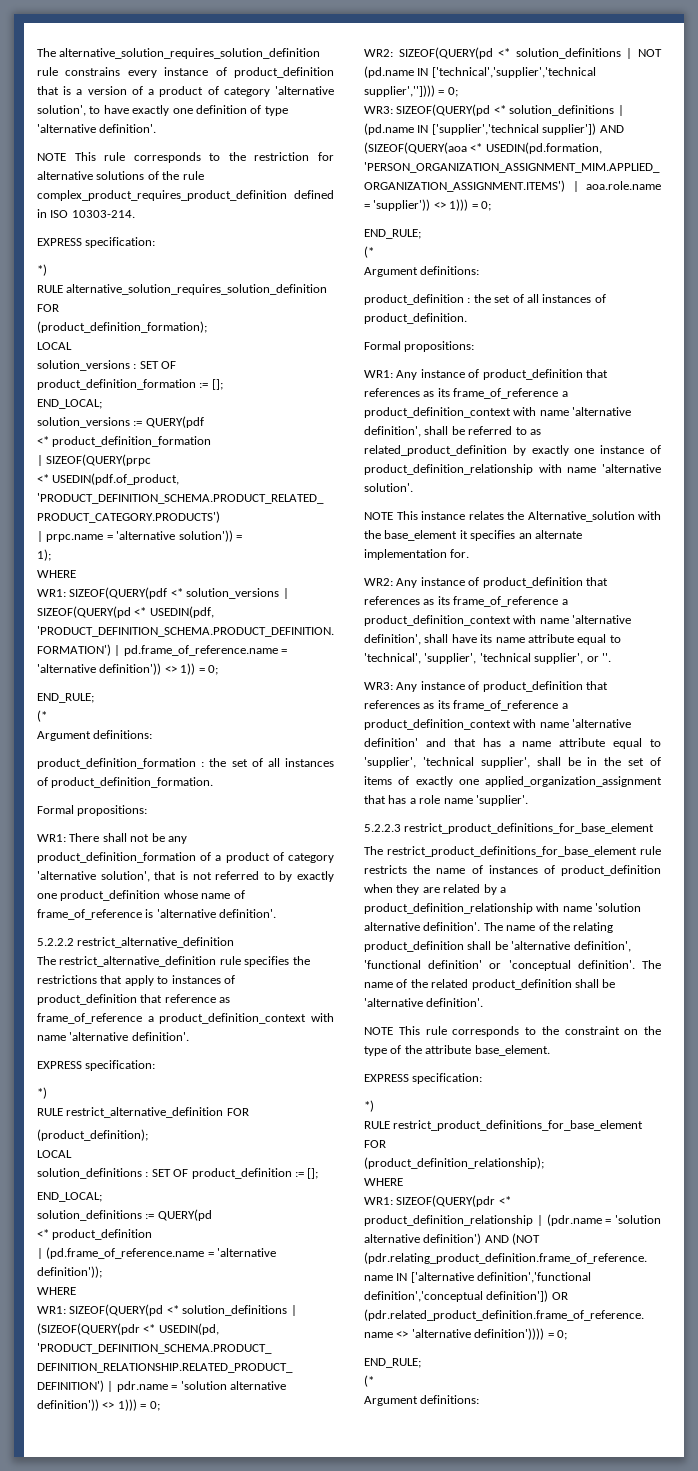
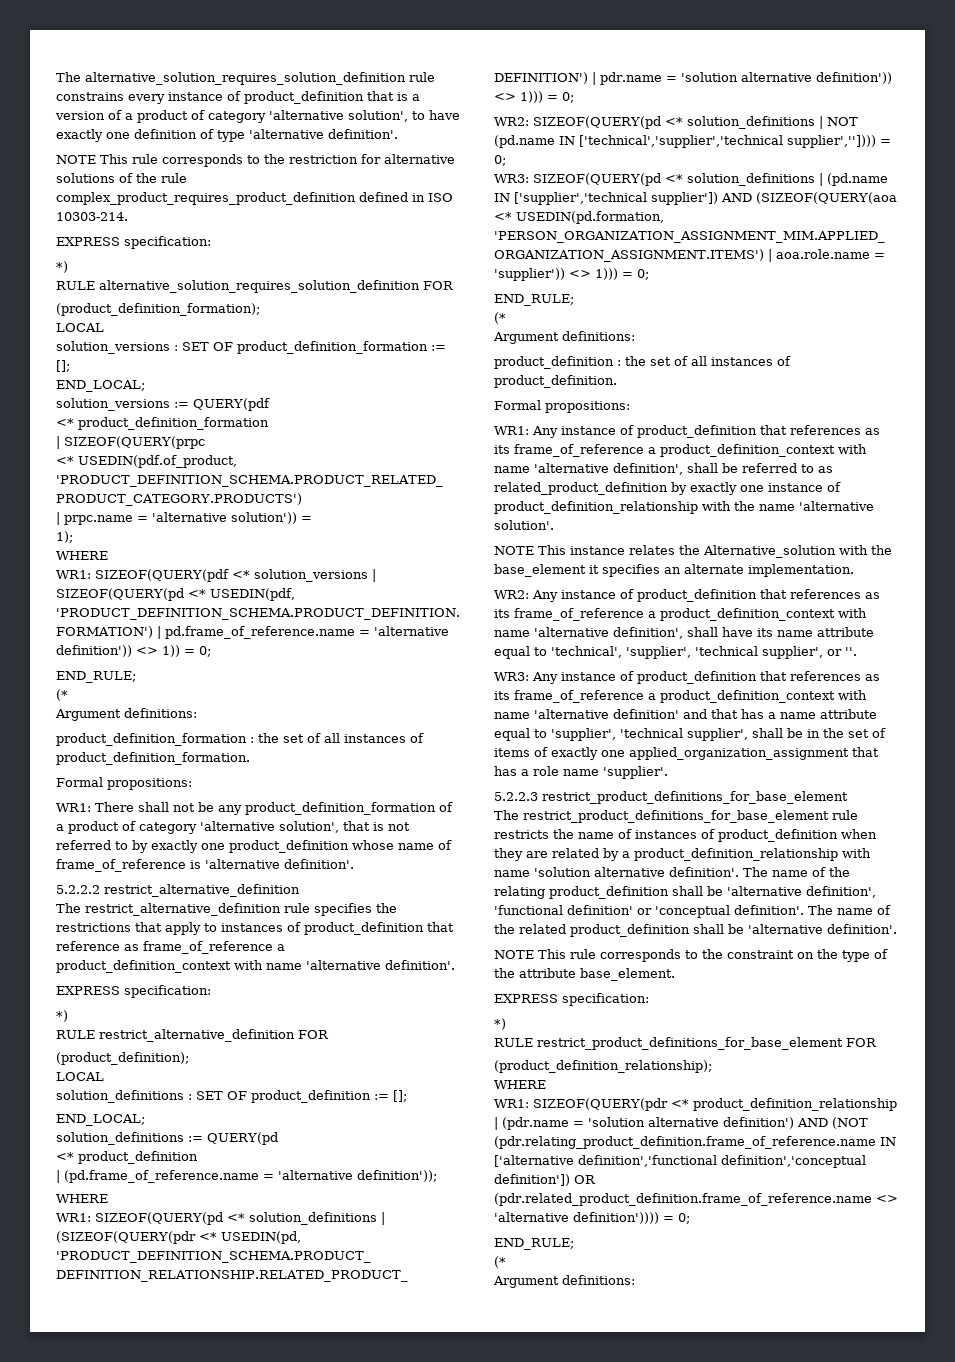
(562, 468) none -> [734,501,755,511] the
[364,549,470,560] implementation for. -> [748,564,854,577] implementation.

